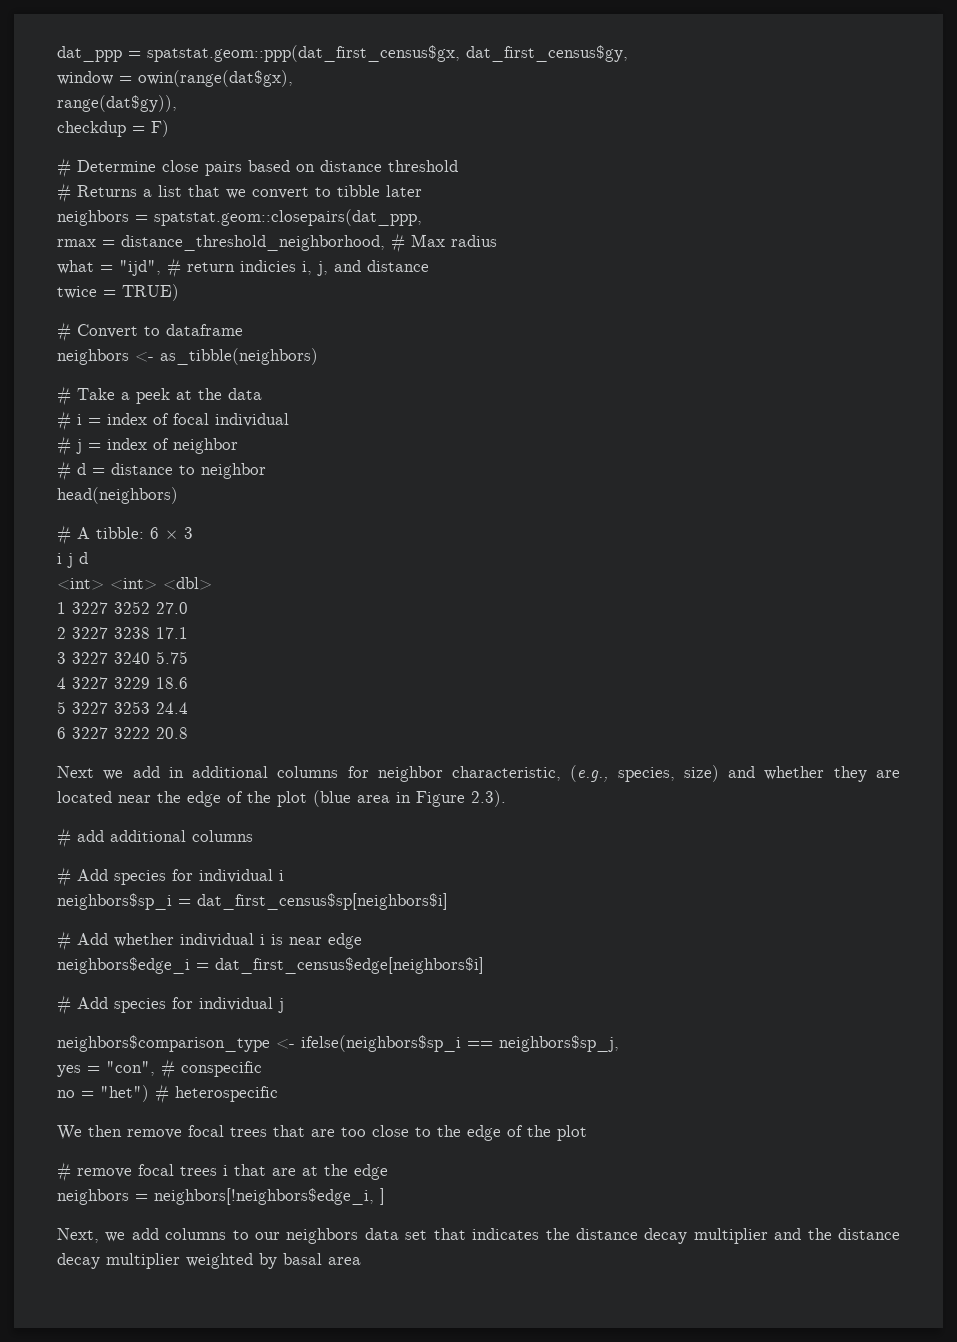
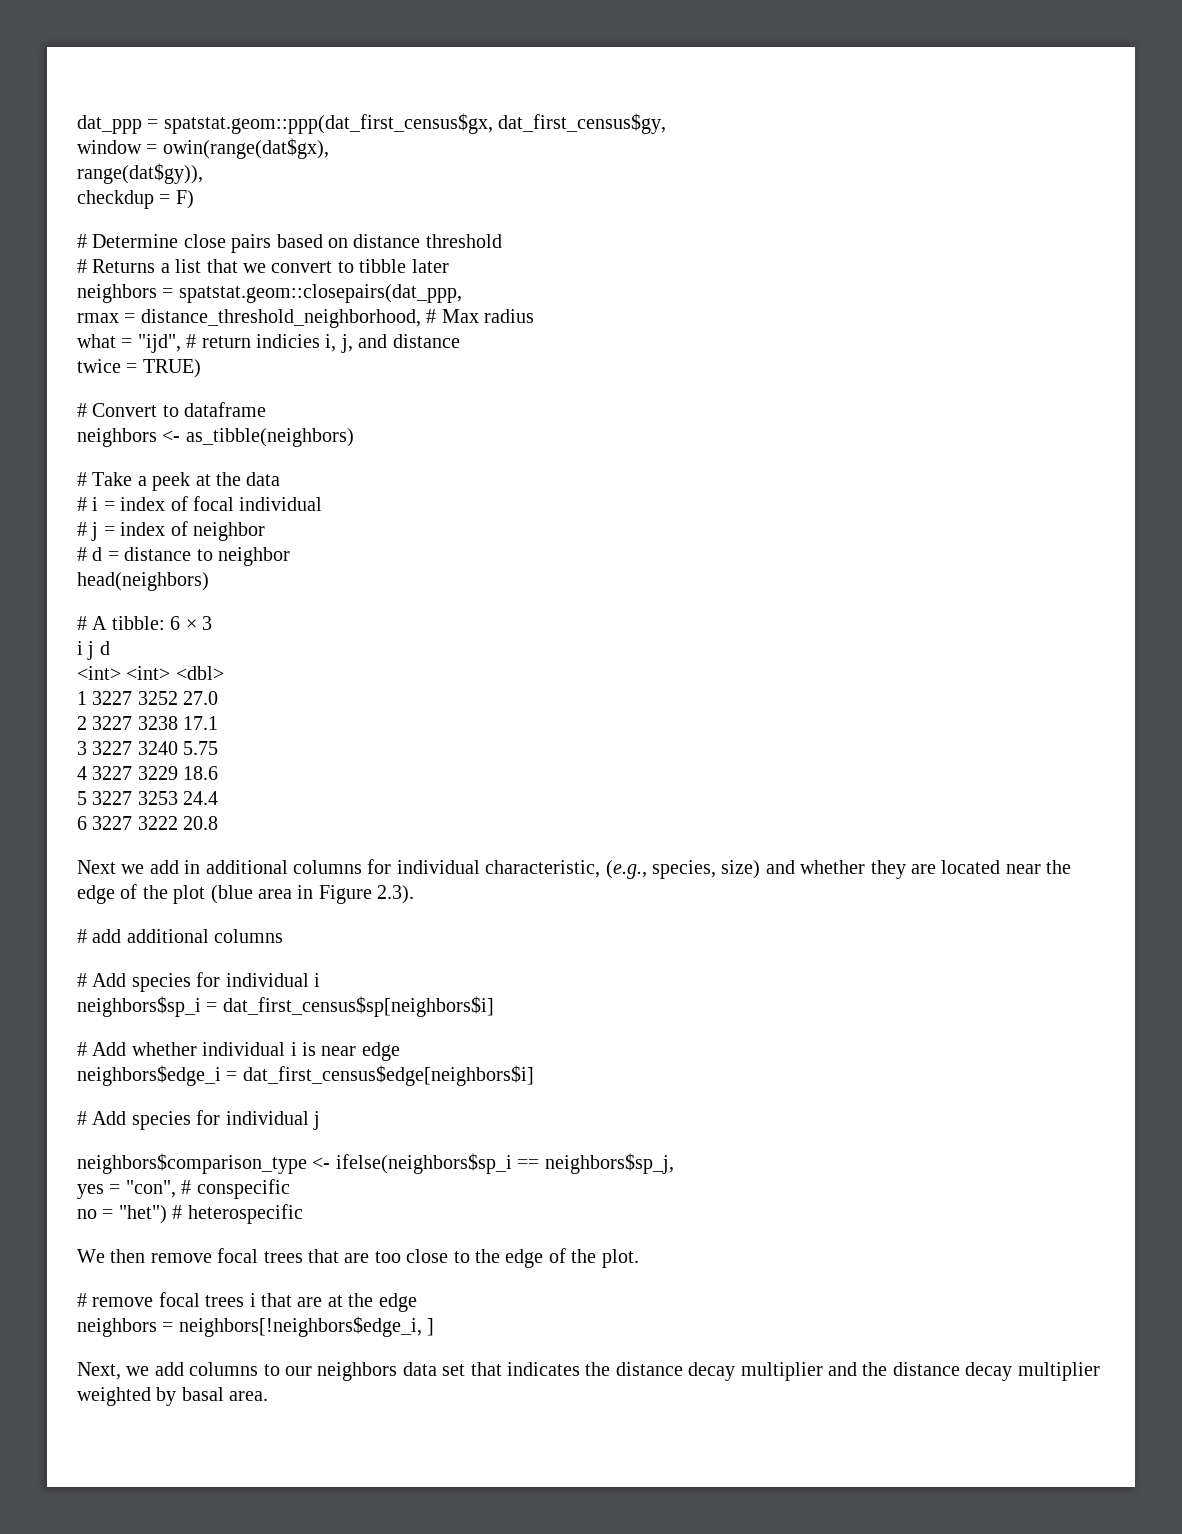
[377,766,443,782] neighbor -> [396,860,480,874] individual
[557,1125,587,1141] plot -> [601,1249,639,1268] plot.
[328,1257,361,1265] area -> [229,1391,269,1401] area.

